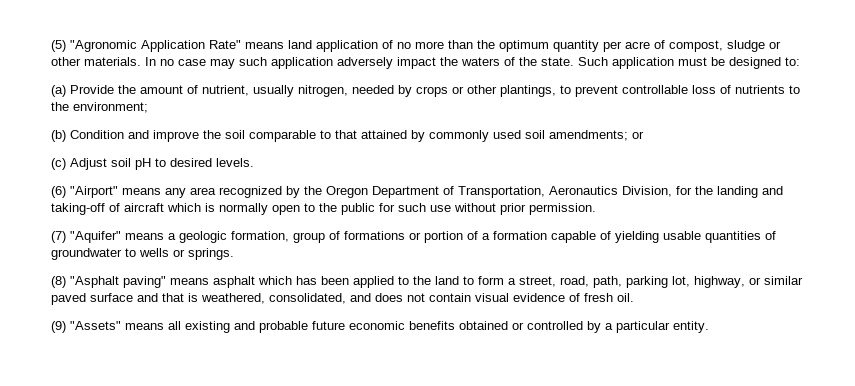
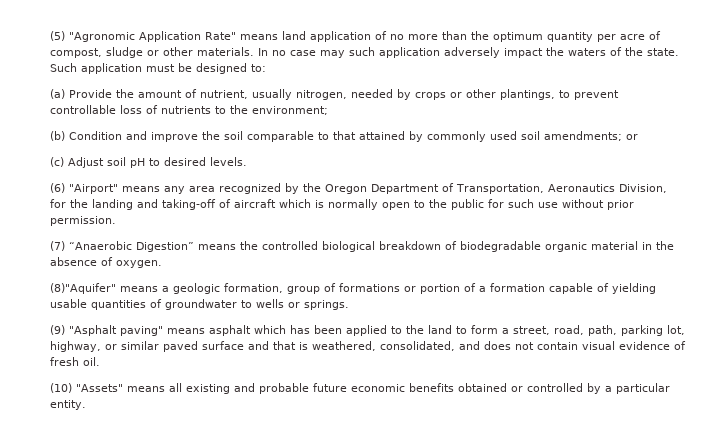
[70,231,121,243] "Aquifer" -> [69,241,674,252] [50,257,162,268] [50,283,116,294] “Anaerobic Digestion” means the controlled biological breakdown of biodegradable organic material in the absence of oxygen. // (8)"Aquifer"
[51,276,66,288] (8) -> [50,325,65,335] (9)
[51,321,66,333] (9) -> [50,383,72,393] (10)

